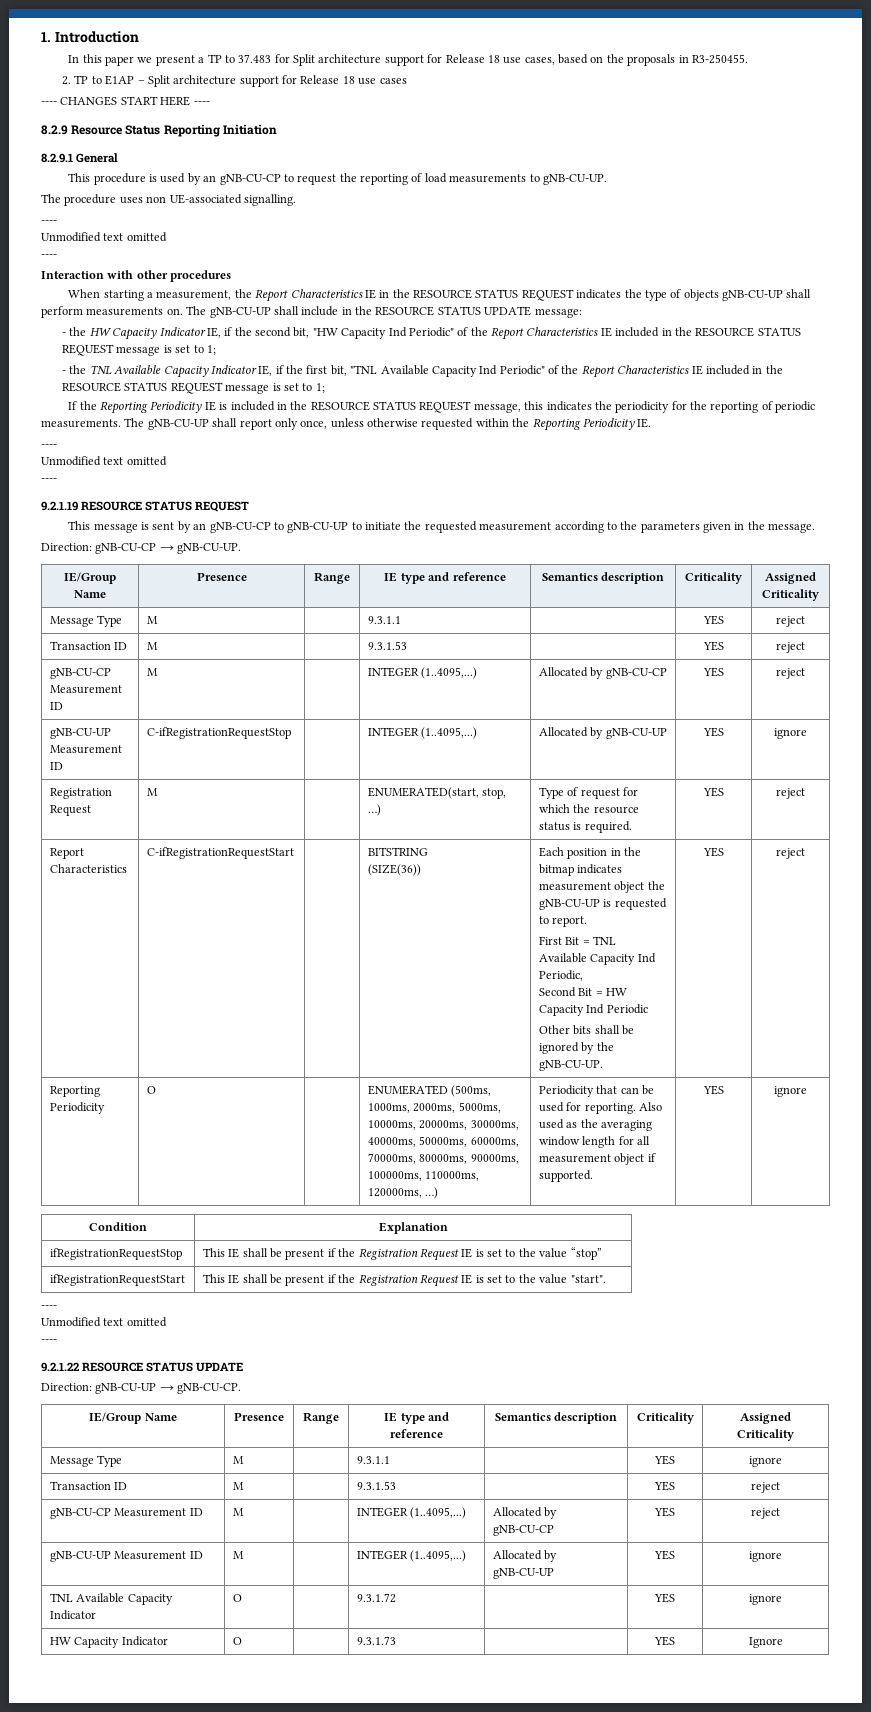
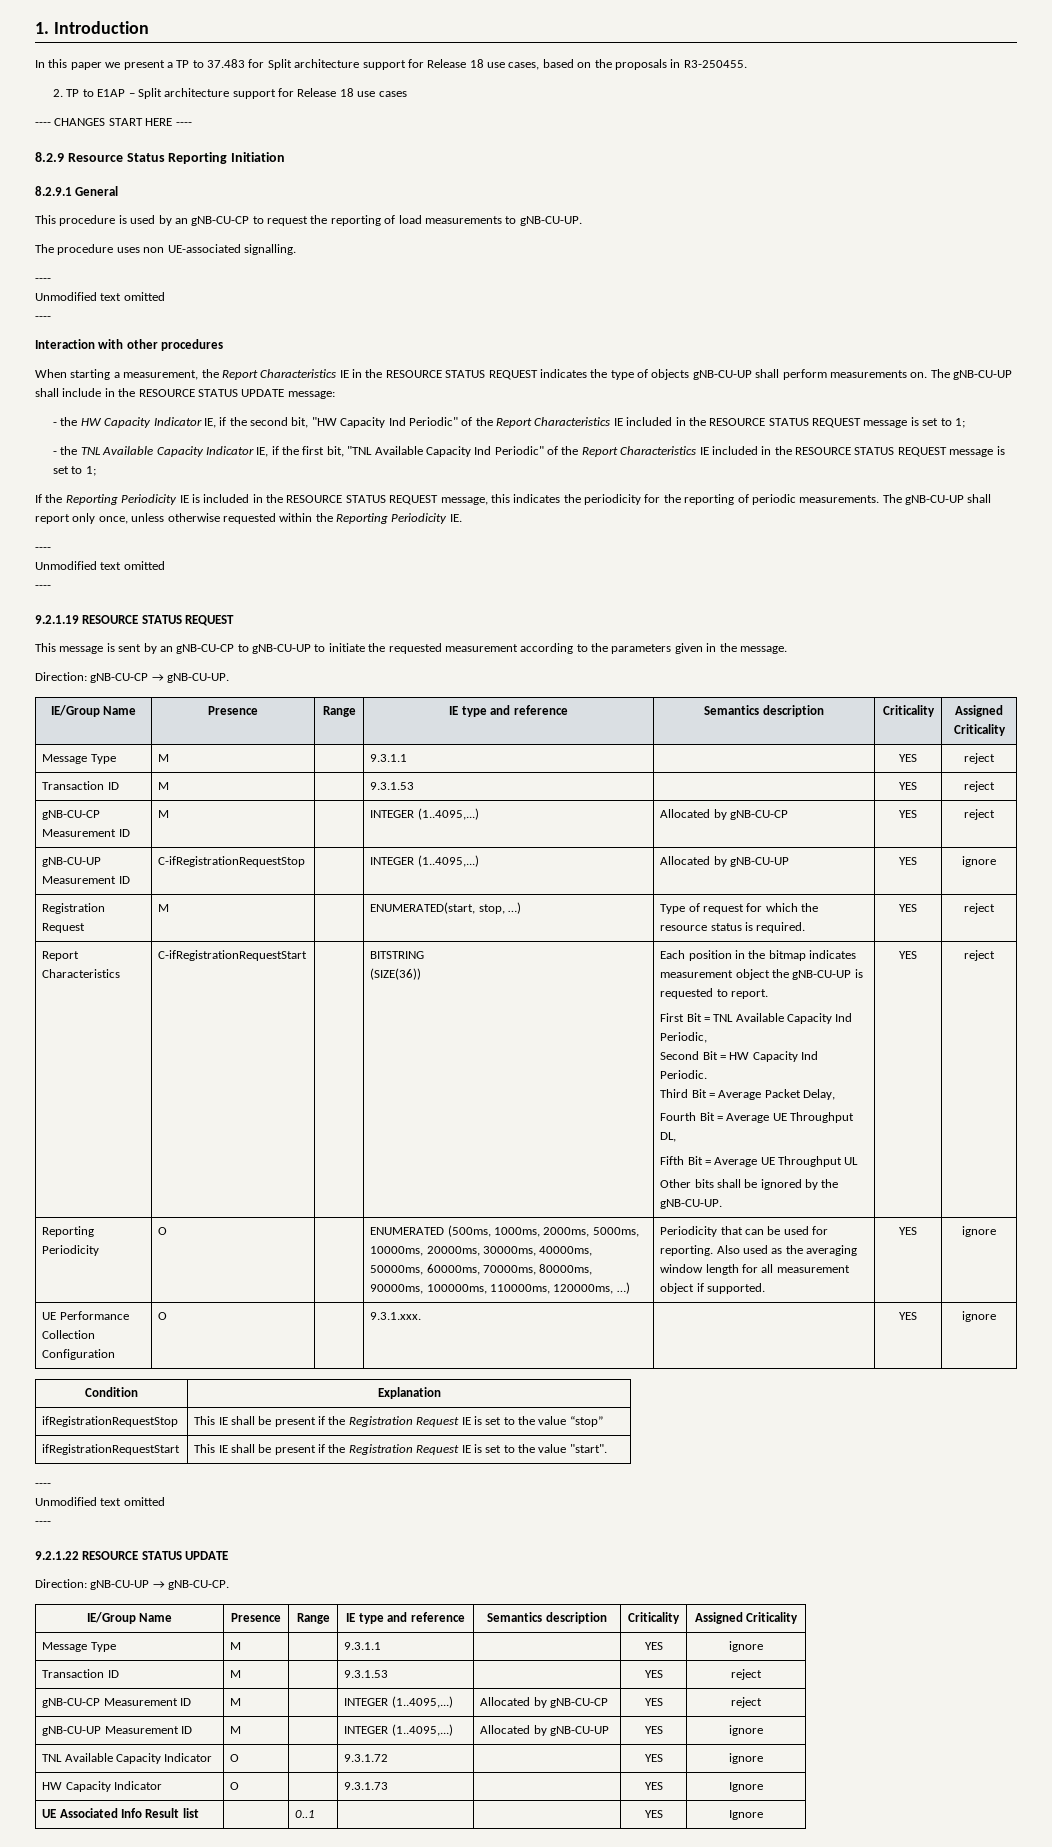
[606,1004,648,1014] Periodic -> [660,1070,708,1079] [660,1089,836,1100] [660,1112,855,1123] [660,1132,677,1142] [660,1156,859,1167] Periodic. // Third Bit = Average Packet Delay, // Fourth Bit = Average UE Throughput DL, // Fifth Bit = Average UE Throughput UL
(807, 1091) none -> [42,1311,129,1320] [42,1330,96,1339] [42,1349,116,1360] [158,1312,168,1320] [370,1312,422,1320] [899,1312,917,1320] [962,1311,996,1322] // UE Performance Collection Configuration | O | | 9.3.1.xxx. | | YES | ignore
(783, 1642) none -> [42,1808,199,1818] [295,1810,316,1818] [644,1810,663,1818] [729,1810,763,1820] // UE Associated Info Result list | | 0..1 | | | YES | Ignore

